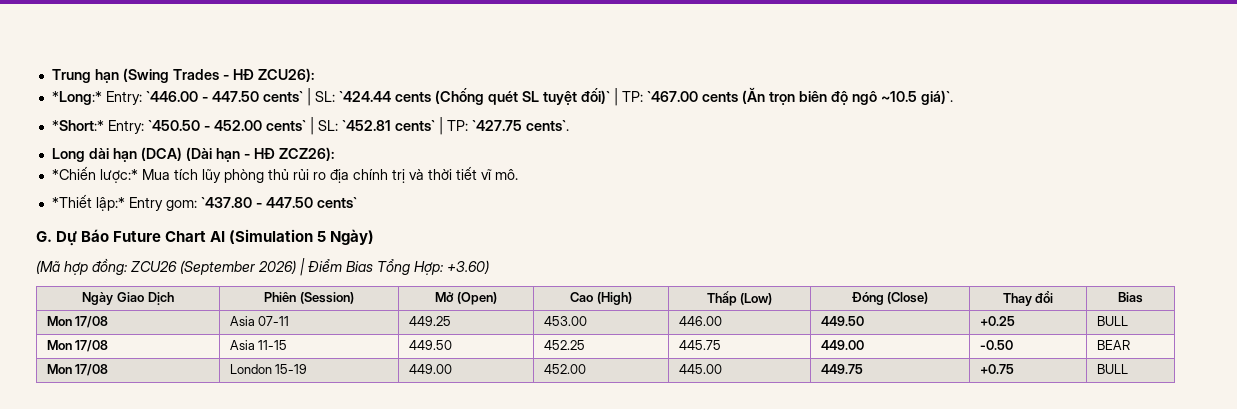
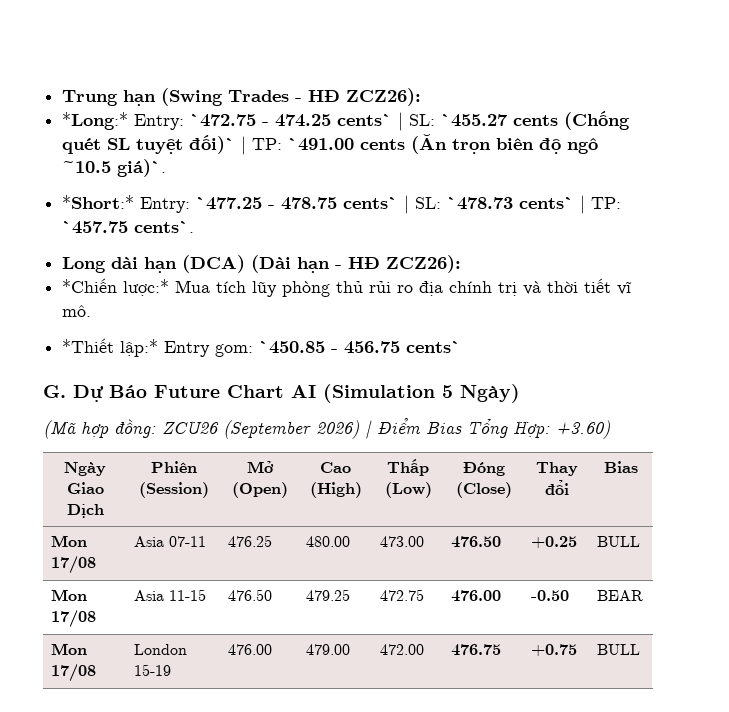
[257,68,314,82] ZCU26): -> [346,88,422,106] ZCZ26):
[145,88,391,106] `446.00 - 447.50 cents` | SL: `424.44 -> [190,112,509,131] `472.75 - 474.25 cents` | SL: `455.27
[646,91,698,102] `467.00 -> [288,137,355,151] `491.00
[147,117,391,135] `450.50 - 452.00 cents` | SL: `452.81 -> [196,195,514,214] `477.25 - 478.75 cents` | SL: `478.73
[471,120,522,131] `427.75 -> [62,220,129,234] `457.75
[200,197,313,208] `437.80 - 447.50 -> [259,340,401,354] `450.85 - 456.75
[408,316,451,326] [543,316,587,326] [678,316,722,326] [820,316,864,326] 449.25 | 453.00 | 446.00 | 449.50 -> [227,535,272,547] [305,536,350,547] [379,536,424,547] [450,536,501,548] 476.25 | 480.00 | 473.00 | 476.50
[408,340,452,350] [543,340,585,350] [678,340,721,350] [820,340,864,350] 449.50 | 452.25 | 445.75 | 449.00 -> [227,589,272,601] [305,589,350,601] [379,589,424,601] [450,590,501,602] 476.50 | 479.25 | 472.75 | 476.00
[408,364,452,374] [543,364,586,374] [678,364,722,374] [820,364,863,374] 449.00 | 452.00 | 445.00 | 449.75 -> [227,644,272,655] [305,644,350,655] [379,644,424,655] [450,644,501,656] 476.00 | 479.00 | 472.00 | 476.75

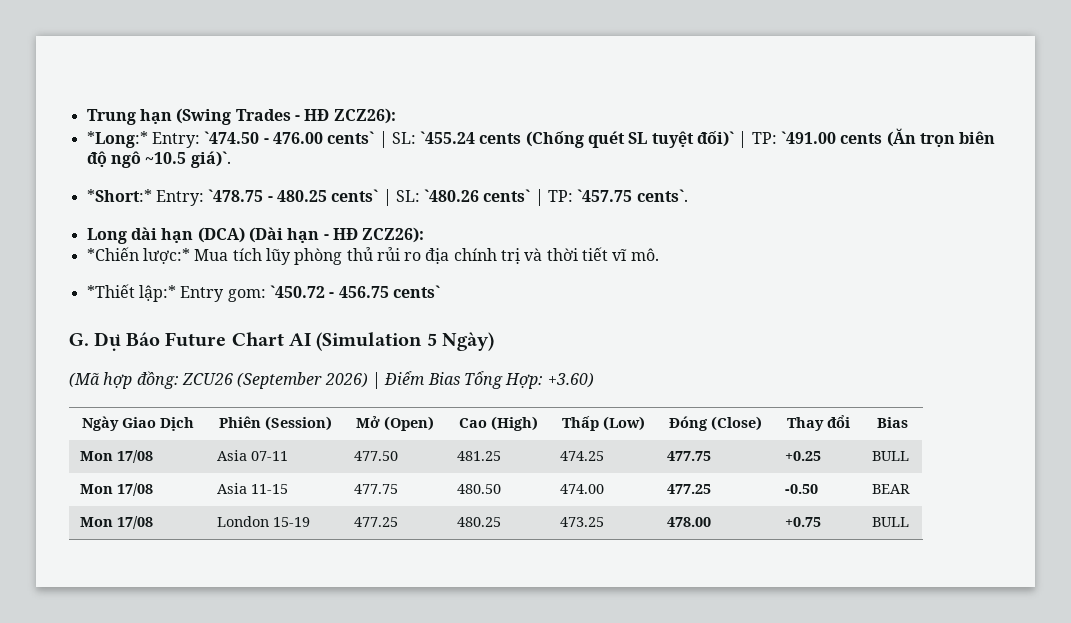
[190,112,509,131] `472.75 - 474.25 cents` | SL: `455.27 -> [204,131,476,148] `474.50 - 476.00 cents` | SL: `455.24
[196,195,514,214] `477.25 - 478.75 cents` | SL: `478.73 -> [208,189,480,206] `478.75 - 480.25 cents` | SL: `480.26
[259,340,326,354] `450.85 -> [269,285,325,298] `450.72
[227,535,272,547] [305,536,350,547] [379,536,424,547] [450,536,501,548] 476.25 | 480.00 | 473.00 | 476.50 -> [354,451,399,461] [457,451,502,461] [560,451,605,461] [667,451,712,461] 477.50 | 481.25 | 474.25 | 477.75
[227,589,272,601] [305,589,350,601] [379,589,424,601] [450,590,501,602] 476.50 | 479.25 | 472.75 | 476.00 -> [354,484,399,494] [457,484,502,494] [560,484,605,494] [667,484,712,494] 477.75 | 480.50 | 474.00 | 477.25
[227,644,272,655] [305,644,350,655] [379,644,424,655] [450,644,501,656] 476.00 | 479.00 | 472.00 | 476.75 -> [354,517,399,527] [457,517,502,527] [560,517,605,527] [667,517,712,527] 477.25 | 480.25 | 473.25 | 478.00

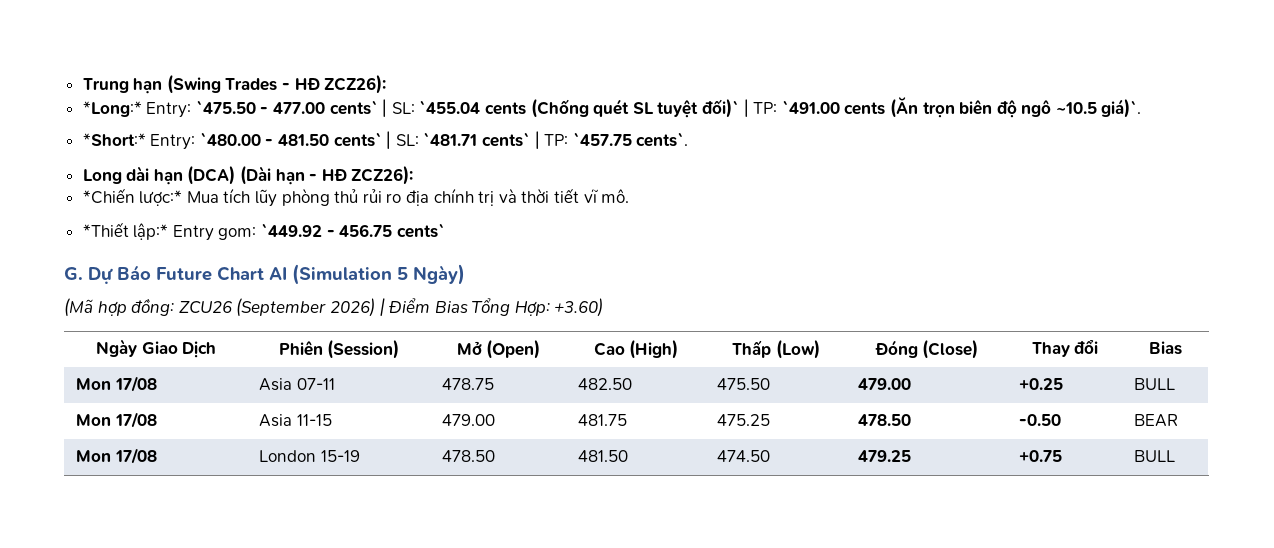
[204,131,476,148] `474.50 - 476.00 cents` | SL: `455.24 -> [195,99,481,117] `475.50 - 477.00 cents` | SL: `455.04
[208,189,480,206] `478.75 - 480.25 cents` | SL: `480.26 -> [199,131,478,149] `480.00 - 481.50 cents` | SL: `481.71
[269,285,325,298] `450.72 -> [261,223,323,237] `449.92
[354,451,399,461] [457,451,502,461] [560,451,605,461] [667,451,712,461] 477.50 | 481.25 | 474.25 | 477.75 -> [442,378,495,390] [578,378,633,390] [717,378,771,390] [858,378,912,390] 478.75 | 482.50 | 475.50 | 479.00
[354,484,399,494] [457,484,502,494] [560,484,605,494] [667,484,712,494] 477.75 | 480.50 | 474.00 | 477.25 -> [442,414,496,426] [578,414,628,426] [717,414,771,426] [858,414,912,426] 479.00 | 481.75 | 475.25 | 478.50
[354,517,399,527] [457,517,502,527] [560,517,605,527] [667,517,712,527] 477.25 | 480.25 | 473.25 | 478.00 -> [442,450,496,462] [578,450,629,462] [717,450,771,462] [858,450,912,462] 478.50 | 481.50 | 474.50 | 479.25

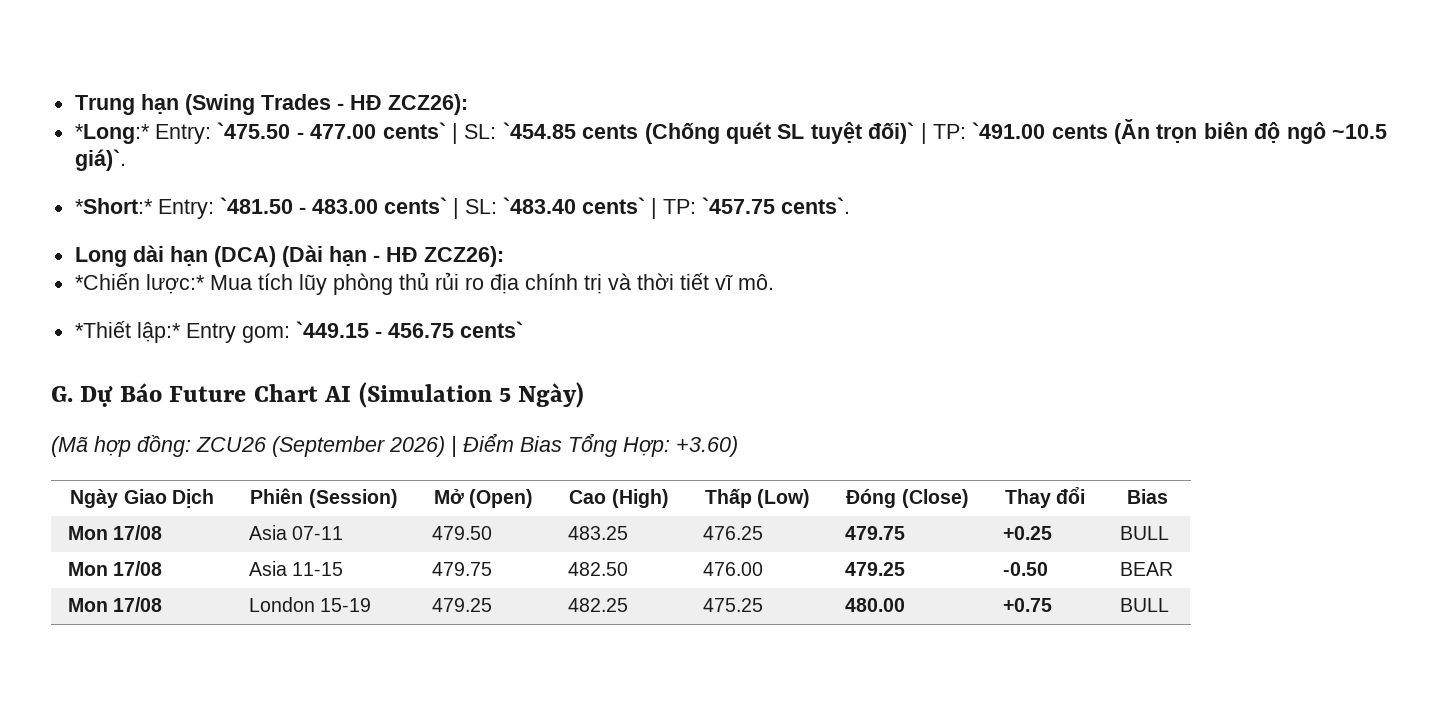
[419,100,481,114] `455.04 -> [502,122,576,139] `454.85
[199,131,478,149] `480.00 - 481.50 cents` | SL: `481.71 -> [219,197,576,219] `481.50 - 483.00 cents` | SL: `483.40
[261,223,323,237] `449.92 -> [295,321,369,338] `449.15
[442,378,495,390] [578,378,633,390] [717,378,771,390] [858,378,912,390] 478.75 | 482.50 | 475.50 | 479.00 -> [431,526,492,540] [567,526,628,540] [702,526,763,540] [844,526,905,540] 479.50 | 483.25 | 476.25 | 479.75
[442,414,496,426] [578,414,628,426] [717,414,771,426] [858,414,912,426] 479.00 | 481.75 | 475.25 | 478.50 -> [431,562,492,576] [567,562,628,576] [702,562,763,576] [844,562,905,576] 479.75 | 482.50 | 476.00 | 479.25
[442,450,496,462] [578,450,629,462] [717,450,771,462] [858,450,912,462] 478.50 | 481.50 | 474.50 | 479.25 -> [431,598,492,612] [567,598,628,612] [702,598,763,612] [844,598,905,612] 479.25 | 482.25 | 475.25 | 480.00

